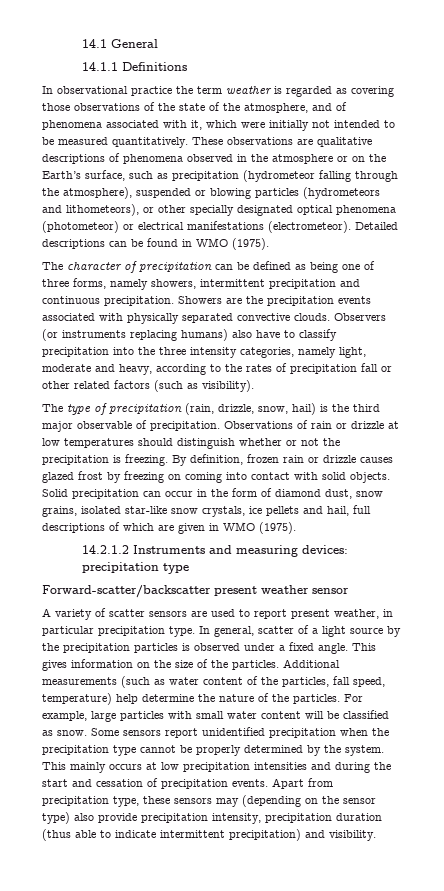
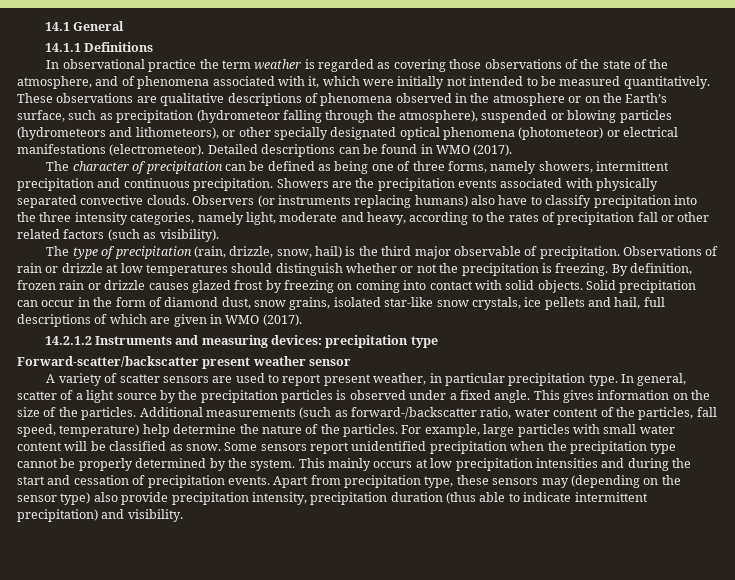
[232,238,269,250] (1975). -> [473,144,513,156] (2017).
[259,522,296,534] (1975). -> [262,314,302,326] (2017).
(165, 682) none -> [351,407,512,419] forward-/backscatter ratio,

